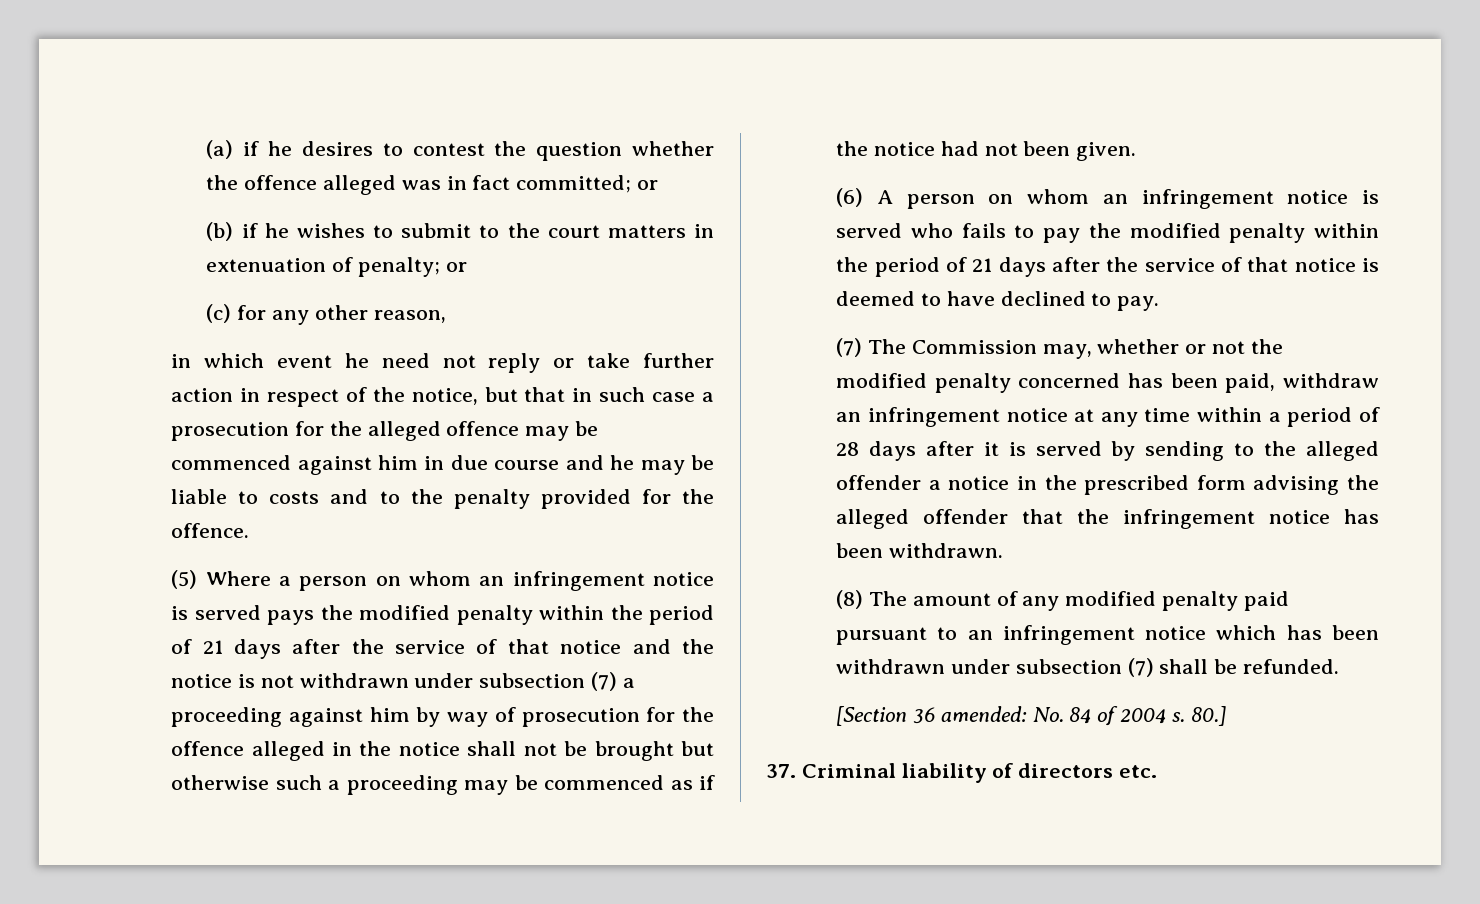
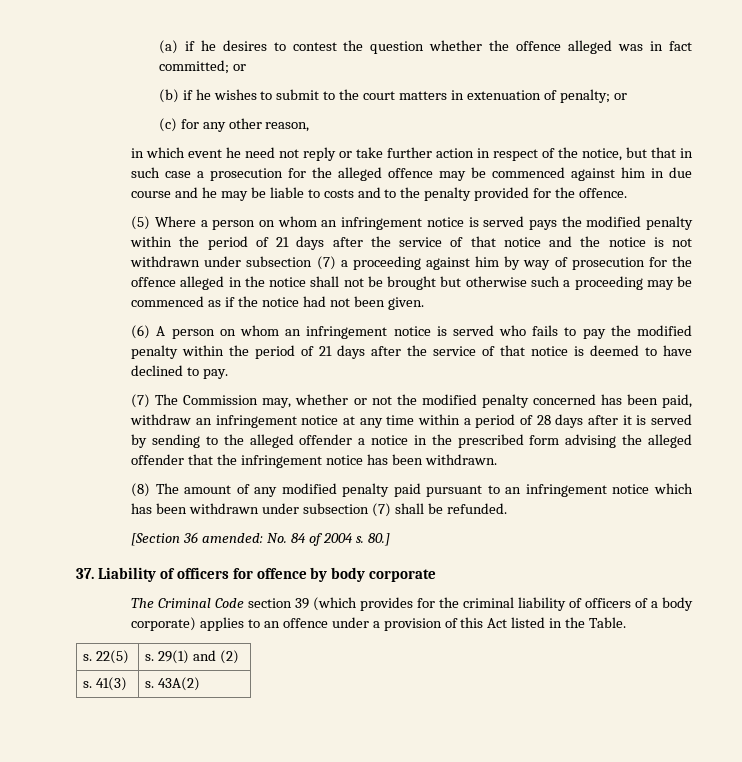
[801,763,1158,783] Criminal liability of directors etc. -> [97,567,437,582] [131,597,693,611] [131,617,627,631] [83,650,130,664] [145,650,239,664] [83,677,128,691] [145,677,201,691] Liability of officers for offence by body corporate // The Criminal Code section 39 (which provides for the criminal liability of officers of a body corporate) applies to an offence under a provision of this Act listed in the Table. // s. 22(5) | s. 29(1) and (2) // s. 41(3) | s. 43A(2)

